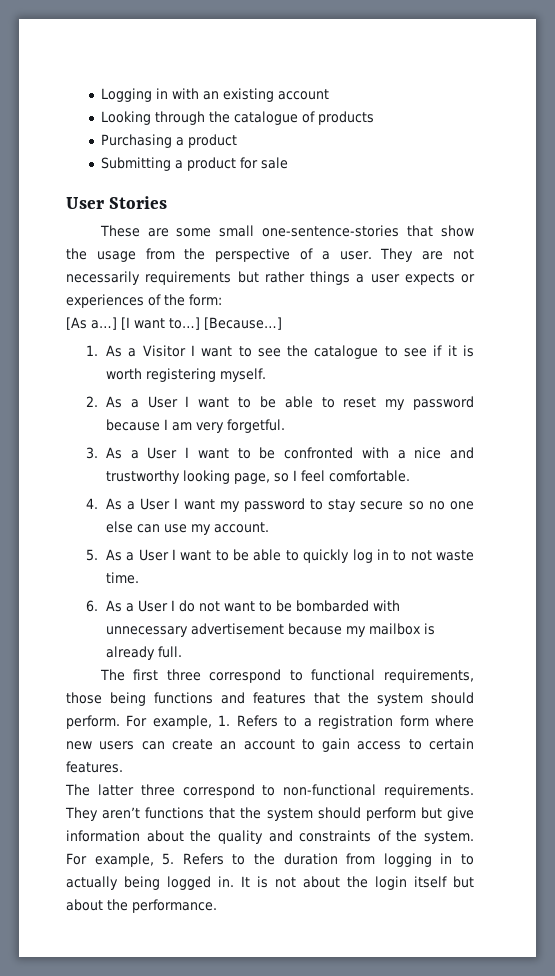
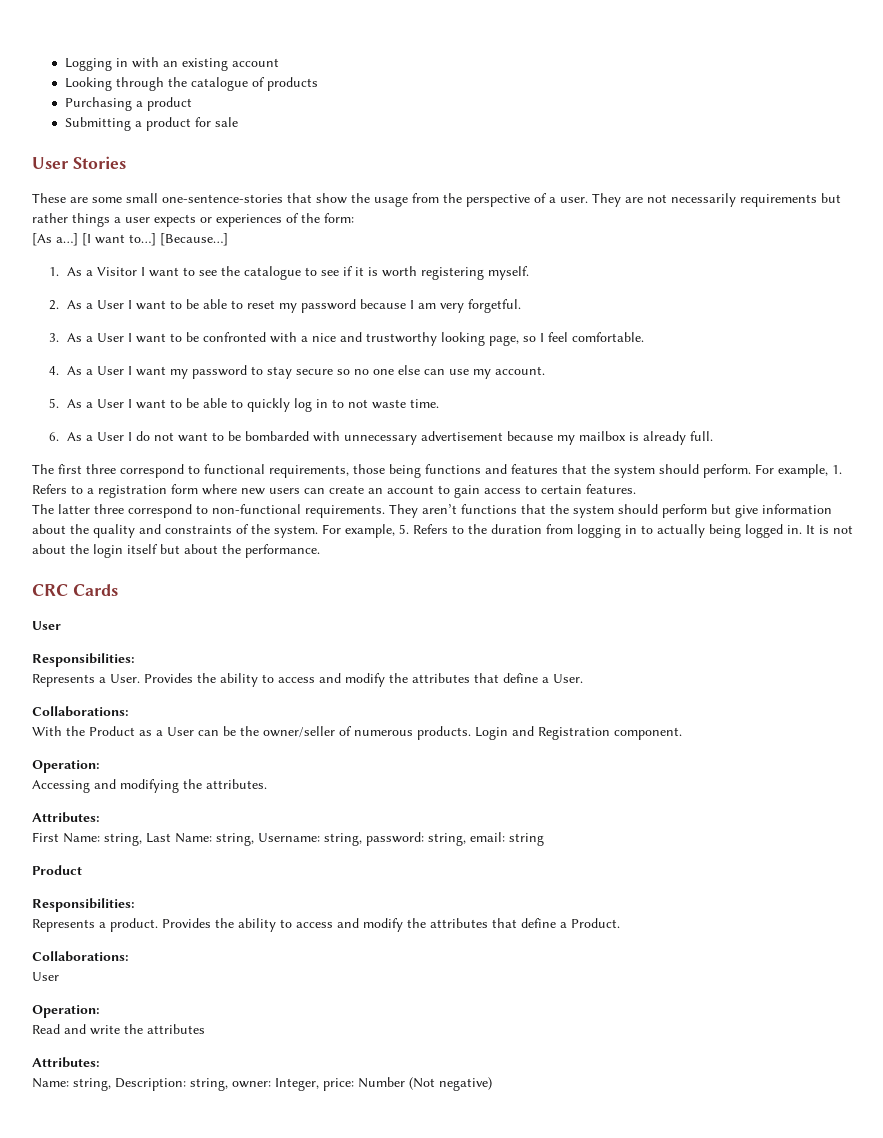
(217, 906) none -> [32,584,118,596] [32,621,61,630] [32,653,135,667] [32,673,583,687] [32,706,129,717] [32,726,682,740] [32,760,100,773] [32,779,267,793] [32,812,100,823] [32,832,544,846] [32,865,82,875] [32,898,135,912] [32,918,620,932] [32,951,129,962] [32,972,59,981] [32,1005,100,1018] [32,1024,205,1035] [32,1057,100,1068] [32,1077,492,1091] // CRC Cards // User // Responsibilities: // Represents a User. Provides the ability to access and modify the attributes that define a User. // Collaborations: // With the Product as a User can be the owner/seller of numerous products. Login and Registration component. // Operation: // Accessing and modifying the attributes. // Attributes: // First Name: string, Last Name: string, Username: string, password: string, email: string // Product // Responsibilities: // Represents a product. Provides the ability to access and modify the attributes that define a Product. // Collaborations: // User // Operation: // Read and write the attributes // Attributes: // Name: string, Description: string, owner: Integer, price: Number (Not negative)

